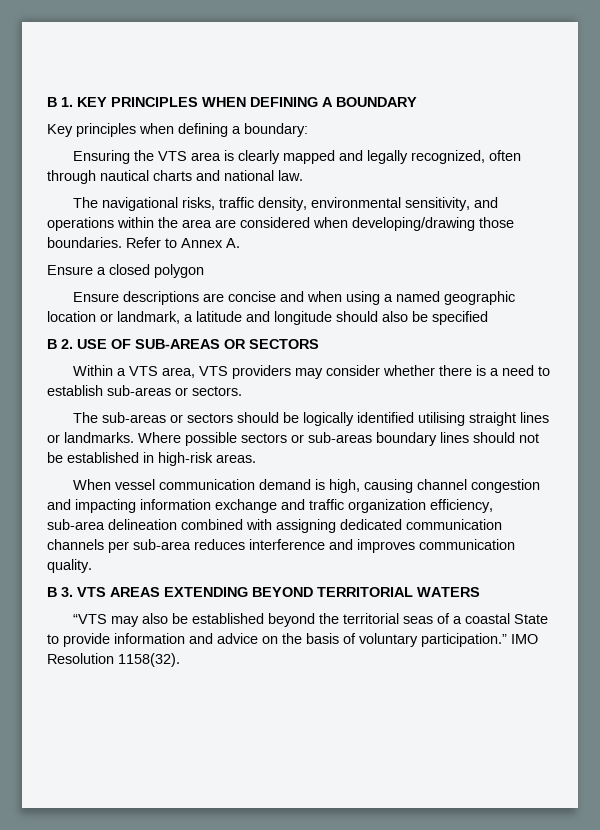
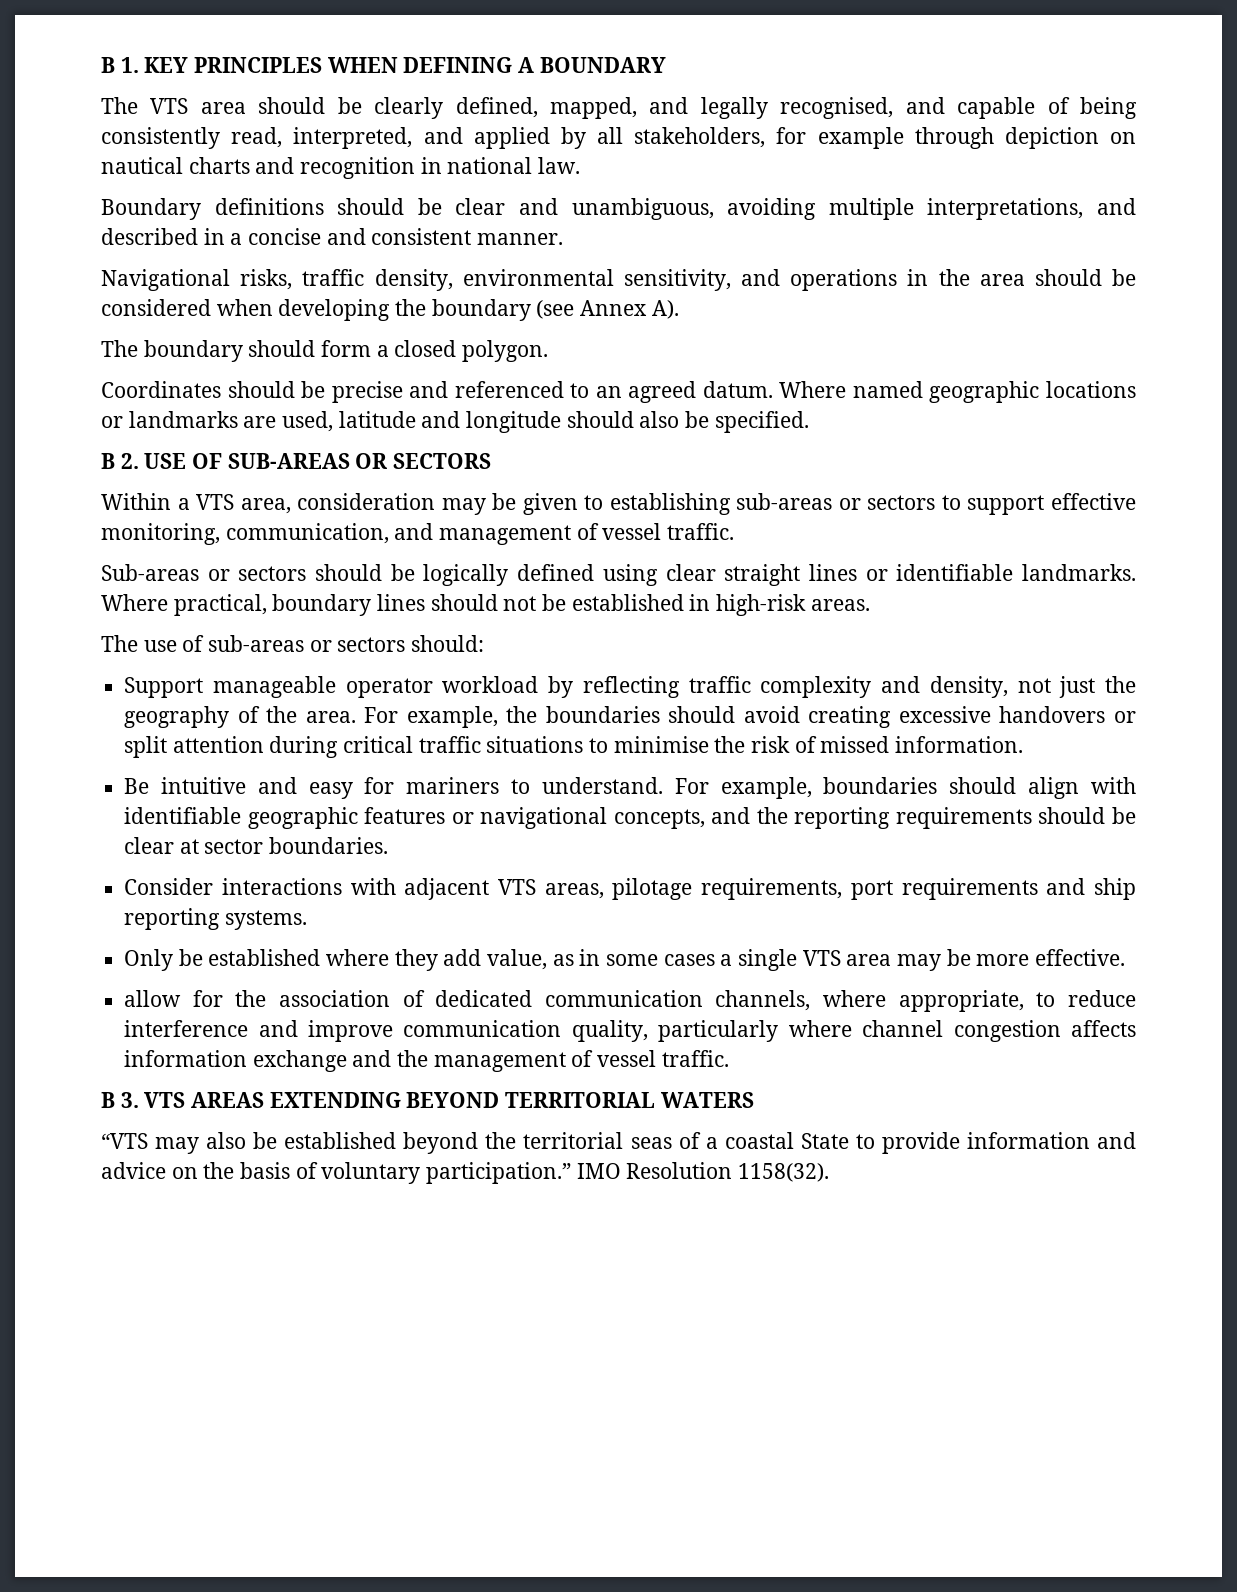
[47,123,308,137] [72,150,521,164] [47,170,96,184] Key principles when defining a boundary: // Ensuring the VTS area is clearly mapped and legally recognized, often through -> [101,97,1137,119] [101,127,1136,149] The VTS area should be clearly defined, mapped, and legally recognised, and capable of being consistently read, interpreted, and applied by all stakeholders, for example through depiction on
(220, 175) none -> [300,157,442,179] recognition in
[72,197,178,211] The navigational -> [101,198,1136,220] [101,228,564,245] [101,269,230,291] Boundary definitions should be clear and unambiguous, avoiding multiple interpretations, and described in a concise and consistent manner. // Navigational
[117,217,154,228] within -> [907,269,929,286] in
[215,217,514,231] [47,237,240,248] [47,264,204,278] [72,291,515,305] [47,311,193,324] are considered when developing/drawing those boundaries. Refer to Annex A. // Ensure a closed polygon // Ensure descriptions are concise and when using a named geographic location or landmark, a -> [1034,269,1136,286] [101,299,679,321] [101,340,549,362] [101,381,1136,403] [101,411,334,432] should be considered when developing the boundary (see Annex A). // The boundary should form a closed polygon. // Coordinates should be precise and referenced to an agreed datum. Where named geographic locations or landmarks are used,
[432,311,488,325] specified -> [714,411,809,433] specified.
[198,365,550,379] [47,385,242,396] [72,412,166,423] VTS providers may consider whether there is a need to establish sub-areas or sectors. // The sub-areas -> [297,493,1136,515] [101,523,735,545] [101,564,199,581] consideration may be given to establishing sub-areas or sectors to support effective monitoring, communication, and management of vessel traffic. // Sub-areas
[356,412,465,426] identified utilising -> [517,564,716,586] defined using clear
(60, 438) none -> [896,564,1014,581] identifiable
[185,432,372,446] possible sectors or sub-areas -> [173,594,267,616] practical,
[72,479,540,493] [47,499,493,513] [47,519,502,533] [47,539,515,553] [47,559,92,573] When vessel communication demand is high, causing channel congestion and impacting information exchange and traffic organization efficiency, sub-area delineation combined with assigning dedicated communication channels per sub-area reduces interference and improves communication quality. -> [101,635,485,652] [124,676,1136,698] [124,706,1136,728] [124,736,1024,758] [124,777,1136,799] [124,807,1136,829] [124,837,389,854] [124,878,1136,900] [124,908,307,930] [124,949,1126,971] [124,990,1136,1012] [124,1020,1136,1042] [124,1050,729,1072] The use of sub-areas or sectors should: // Support manageable operator workload by reflecting traffic complexity and density, not just the geography of the area. For example, the boundaries should avoid creating excessive handovers or split attention during critical traffic situations to minimise the risk of missed information. // Be intuitive and easy for mariners to understand. For example, boundaries should align with identifiable geographic features or navigational concepts, and the reporting requirements should be clear at sector boundaries. // Consider interactions with adjacent VTS areas, pilotage requirements, port requirements and ship reporting systems. // Only be established where they add value, as in some cases a single VTS area may be more effective. // allow for the association of dedicated communication channels, where appropriate, to reduce interference and improve communication quality, particularly where channel congestion affects information exchange and the management of vessel traffic.

